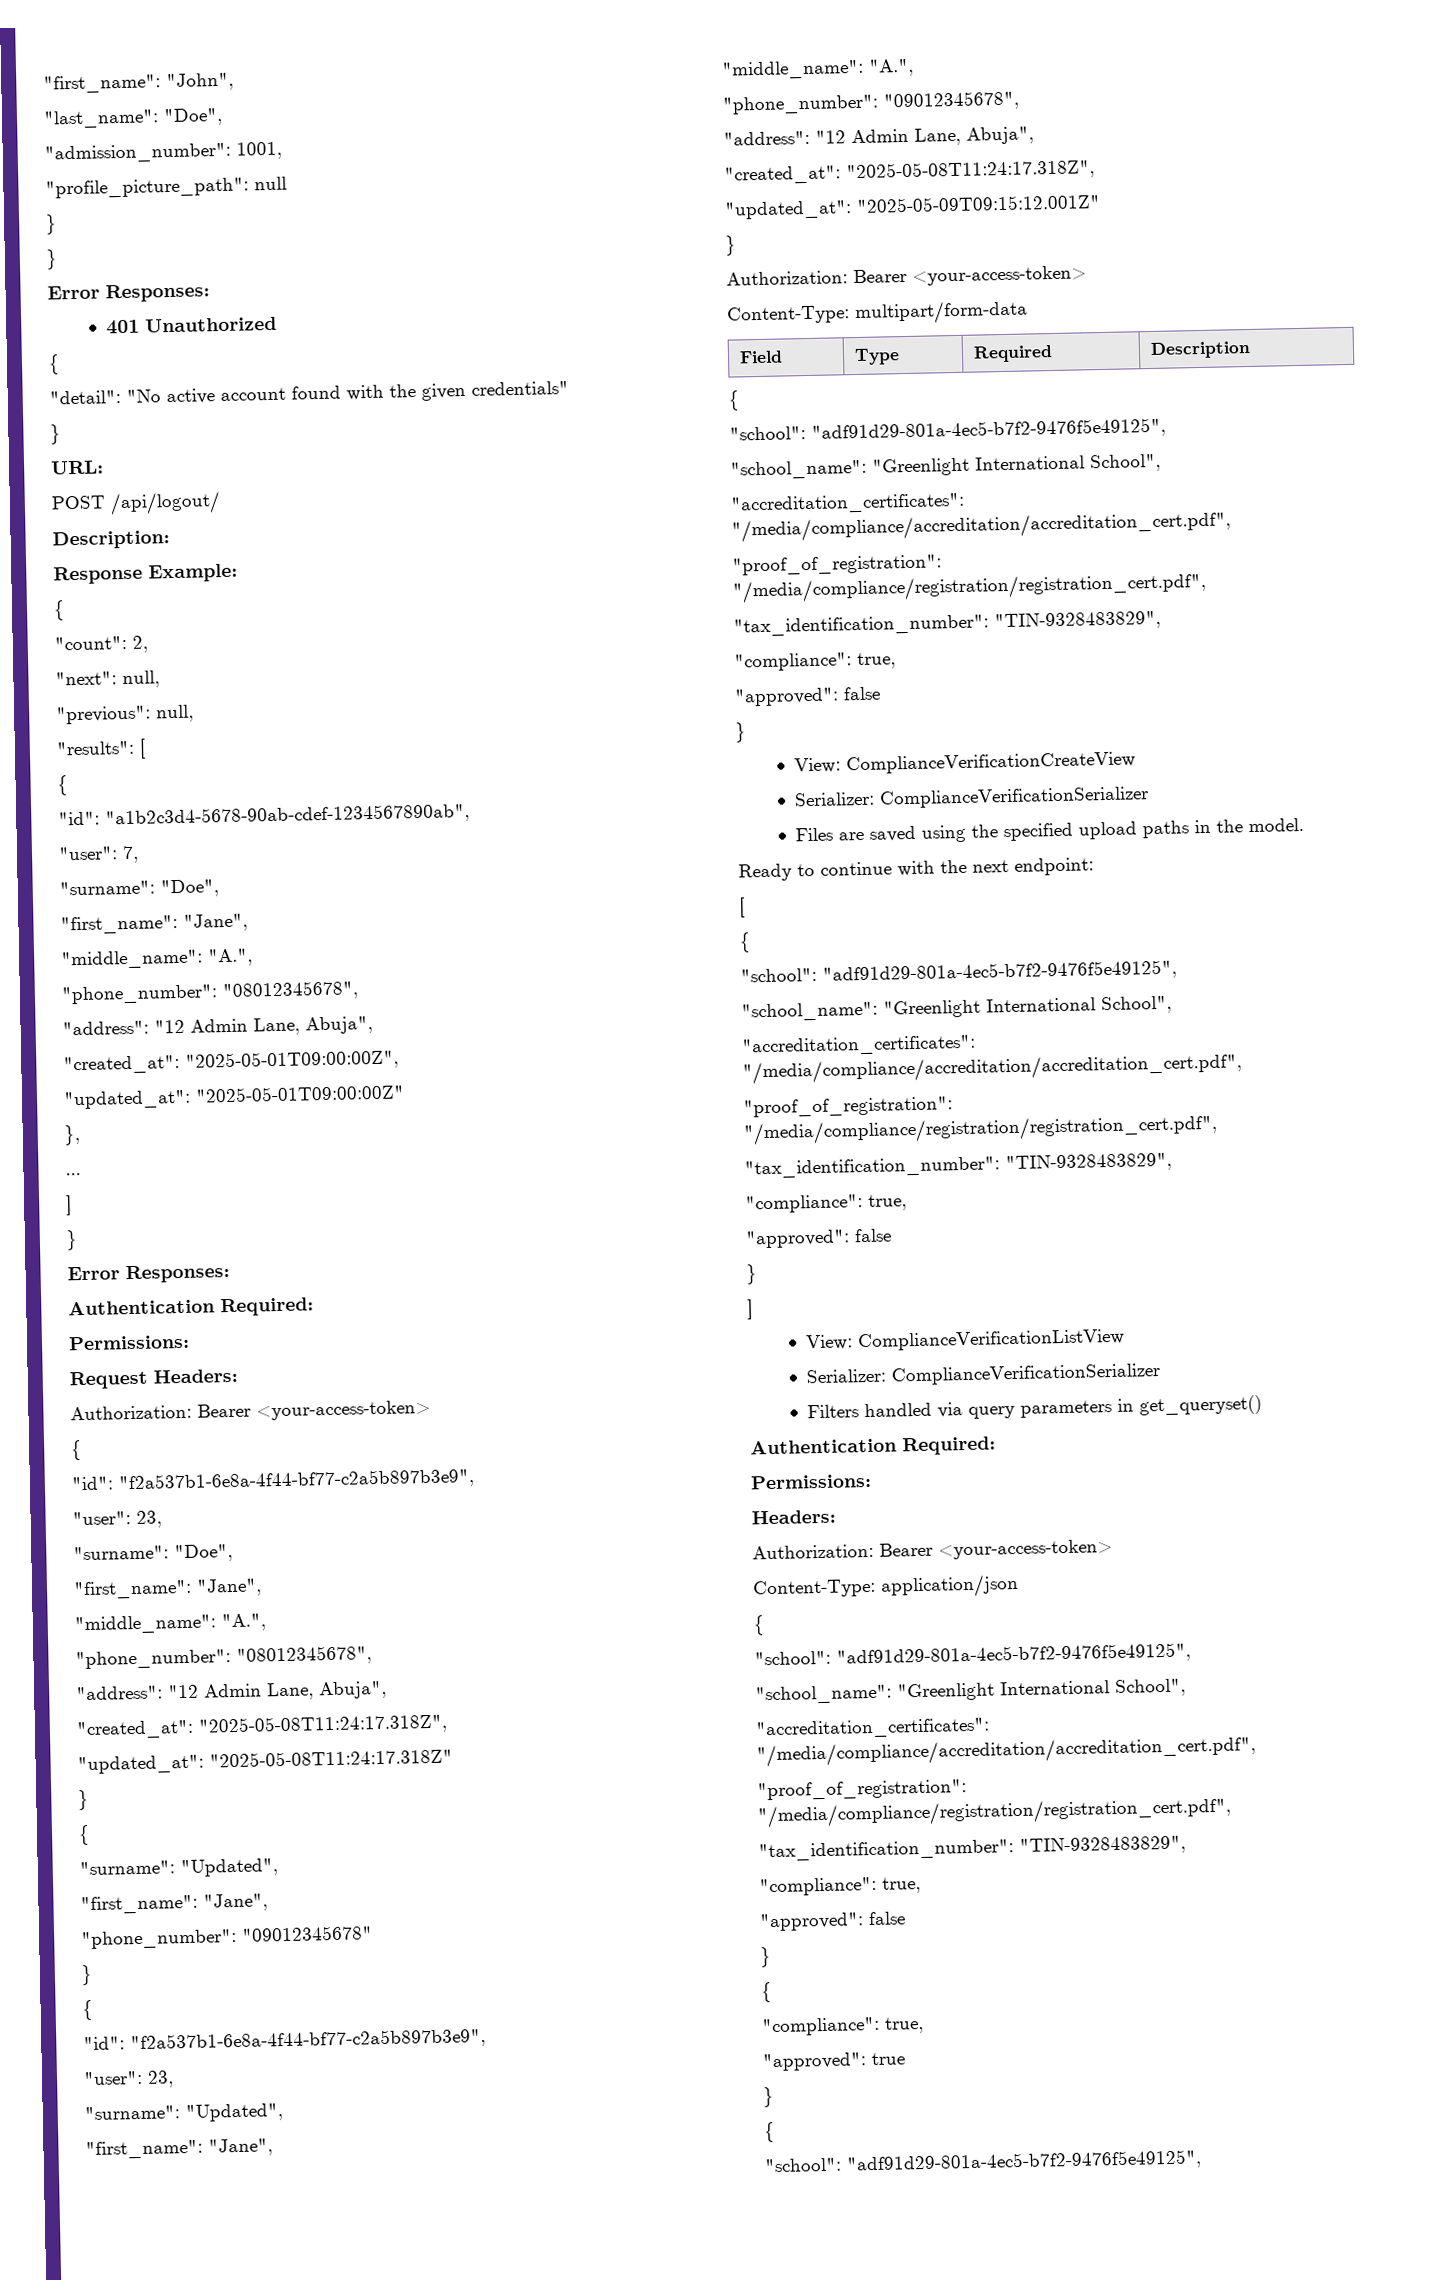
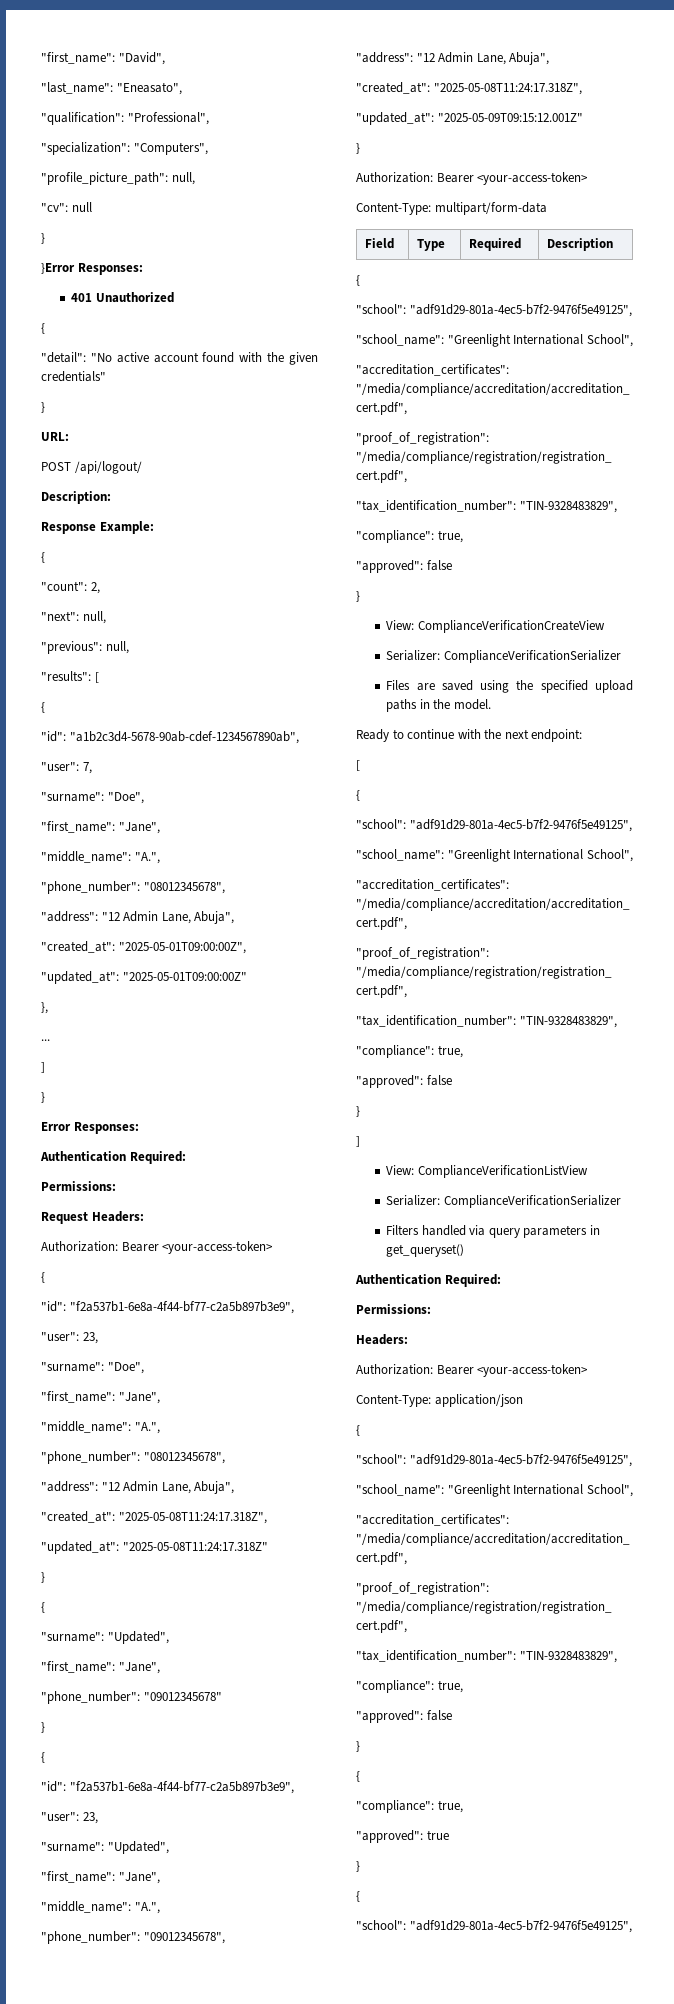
[43,72,234,94] "first_name": "John", -> [41,52,165,65] "first_name": "David",
[163,107,223,127] [44,141,282,164] "Doe", // "admission_number": 1001, -> [116,82,182,95] [41,112,209,125] [41,142,208,155] "Eneasato", // "qualification": "Professional", // "specialization": "Computers",
(249, 188) none -> [171,172,195,185] [41,203,68,212] null, // "cv":
[46,249,58,270] [47,285,100,300] } // Error -> [41,263,75,274] }Error

